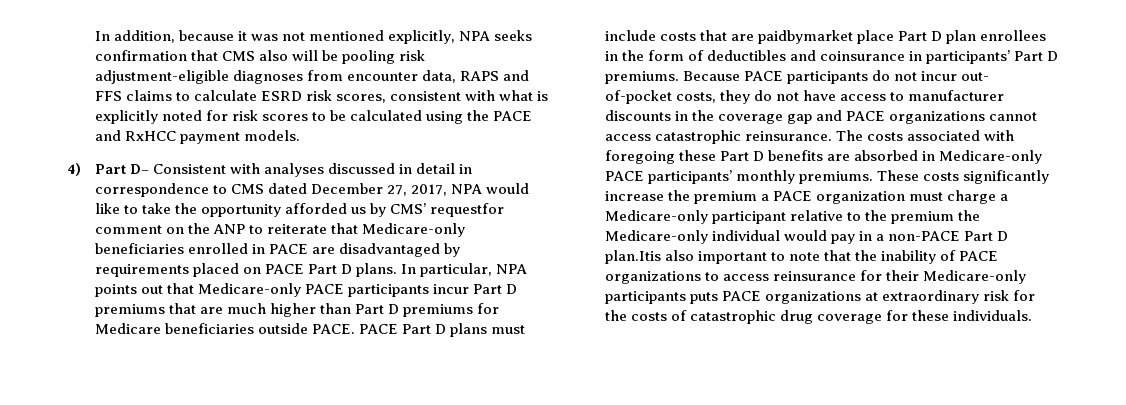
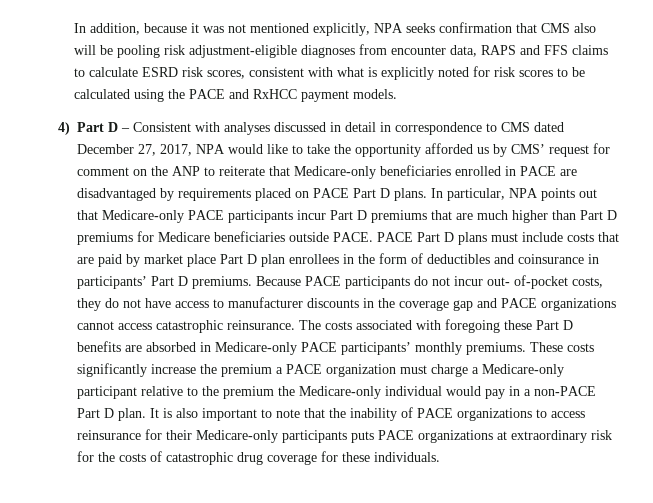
[129,164,149,174] D– -> [108,122,130,132] D –
[430,203,505,217] requestfor -> [549,143,610,157] request for
[757,30,853,44] paidbymarket -> [98,254,183,267] paid by market
[604,250,661,264] plan.Itis -> [118,408,172,421] plan. It is

